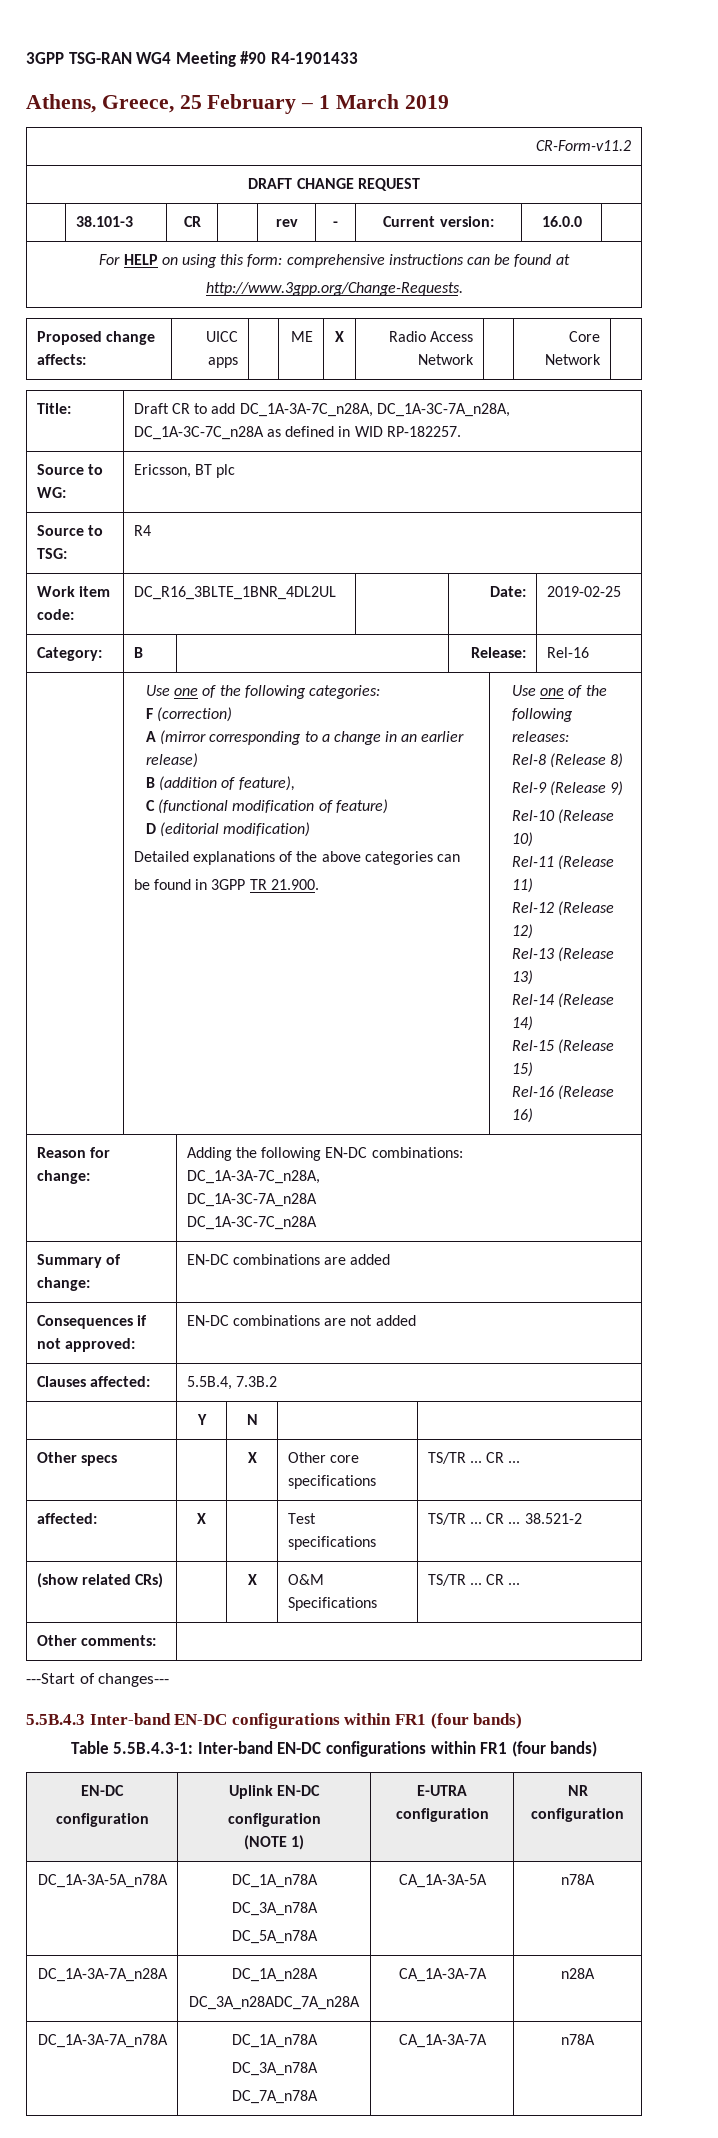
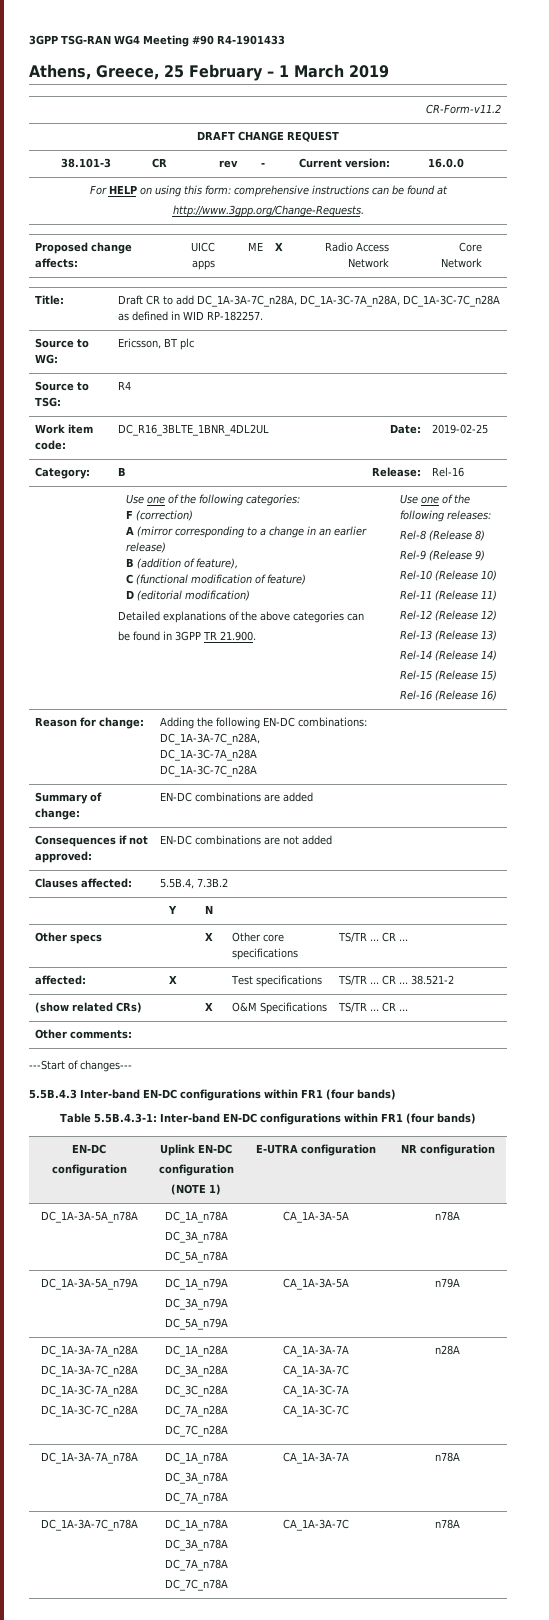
[37,1968,168,1982] [231,1968,318,1982] [189,1996,360,2010] [398,1968,487,1982] DC_1A-3A-7A_n28A | DC_1A_n28A // DC_3A_n28ADC_7A_n28A | CA_1A-3A-7A -> [40,1278,138,1290] [164,1278,228,1290] [164,1298,228,1310] [164,1318,228,1330] [283,1278,349,1290] [435,1278,460,1288] [40,1345,138,1357] [40,1365,138,1377] [40,1385,138,1397] [40,1405,138,1417] [164,1345,228,1357] [164,1365,228,1377] [164,1385,228,1397] [164,1405,228,1417] [164,1425,228,1437] [283,1345,349,1357] [283,1365,349,1377] [283,1385,349,1397] [283,1405,349,1417] DC_1A-3A-5A_n79A | DC_1A_n79A // DC_3A_n79A // DC_5A_n79A | CA_1A-3A-5A | n79A // DC_1A-3A-7A_n28A // DC_1A-3A-7C_n28A // DC_1A-3C-7A_n28A // DC_1A-3C-7C_n28A | DC_1A_n28A // DC_3A_n28A // DC_3C_n28A // DC_7A_n28A // DC_7C_n28A | CA_1A-3A-7A // CA_1A-3A-7C // CA_1A-3C-7A // CA_1A-3C-7C
(595, 2039) none -> [40,1519,138,1531] [164,1519,228,1531] [164,1539,228,1551] [164,1559,228,1571] [164,1579,228,1591] [283,1519,349,1531] [435,1519,460,1529] // DC_1A-3A-7C_n78A | DC_1A_n78A // DC_3A_n78A // DC_7A_n78A // DC_7C_n78A | CA_1A-3A-7C | n78A

